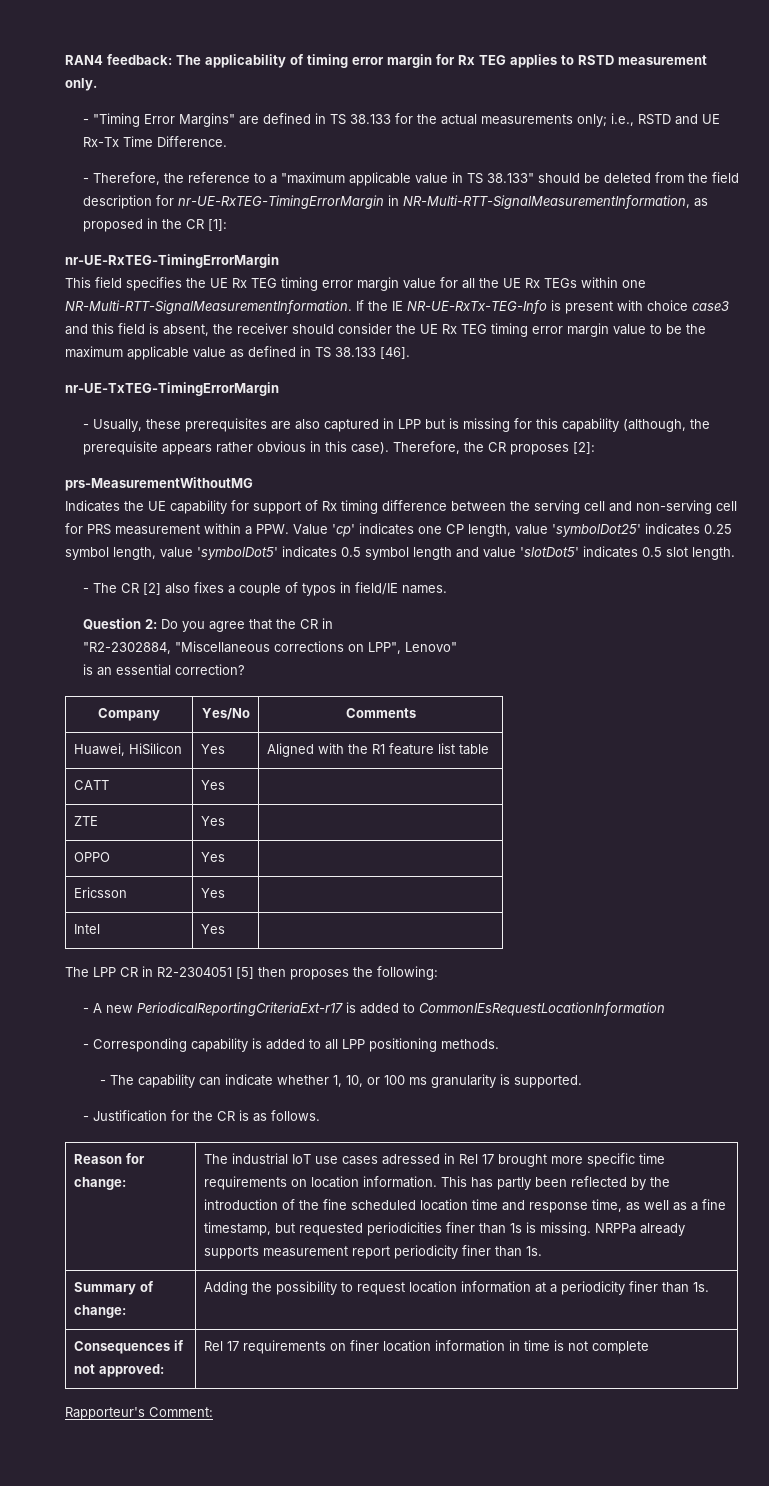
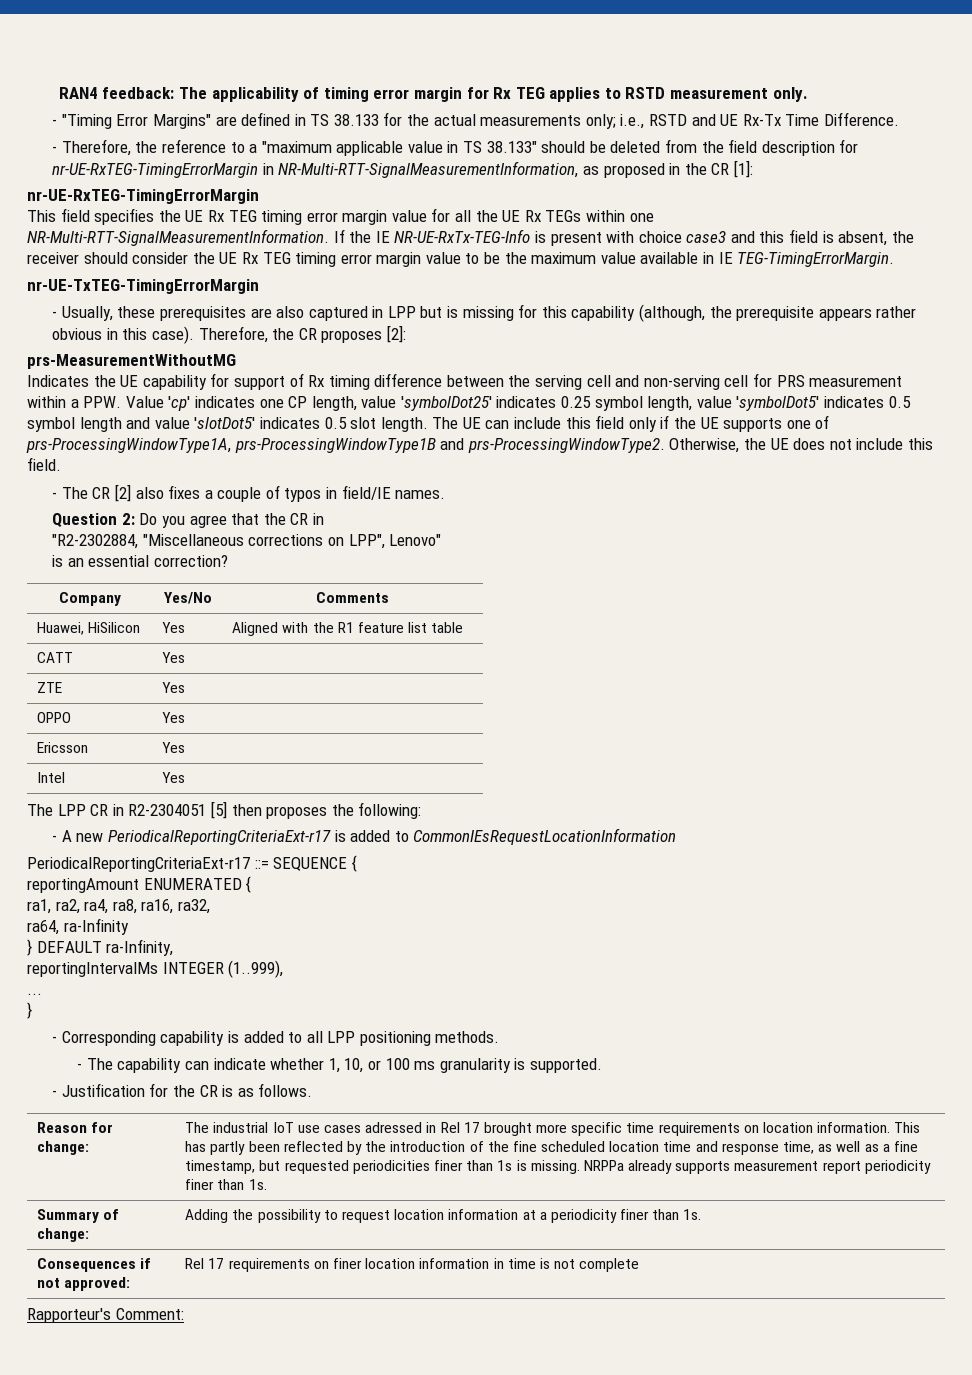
[127,346,410,360] applicable value as defined in TS 38.133 [46]. -> [600,252,895,267] value available in IE TEG-TimingErrorMargin.
(735, 553) none -> [432,415,830,432] [26,438,933,453] [27,457,61,471] The UE can include this field only if the UE supports one of prs-ProcessingWindowType1A, prs-ProcessingWindowType1B and prs-ProcessingWindowType2. Otherwise, the UE does not include this field.
(665, 1009) none -> [27,855,357,872] [27,876,252,893] [27,899,210,914] [27,918,129,935] [27,939,174,956] [27,960,284,978] [27,993,42,995] [27,1002,32,1019] // PeriodicalReportingCriteriaExt-r17 ::= SEQUENCE { // reportingAmount ENUMERATED { // ra1, ra2, ra4, ra8, ra16, ra32, // ra64, ra-Infinity // } DEFAULT ra-Infinity, // reportingIntervalMs INTEGER (1..999), // ... // }

